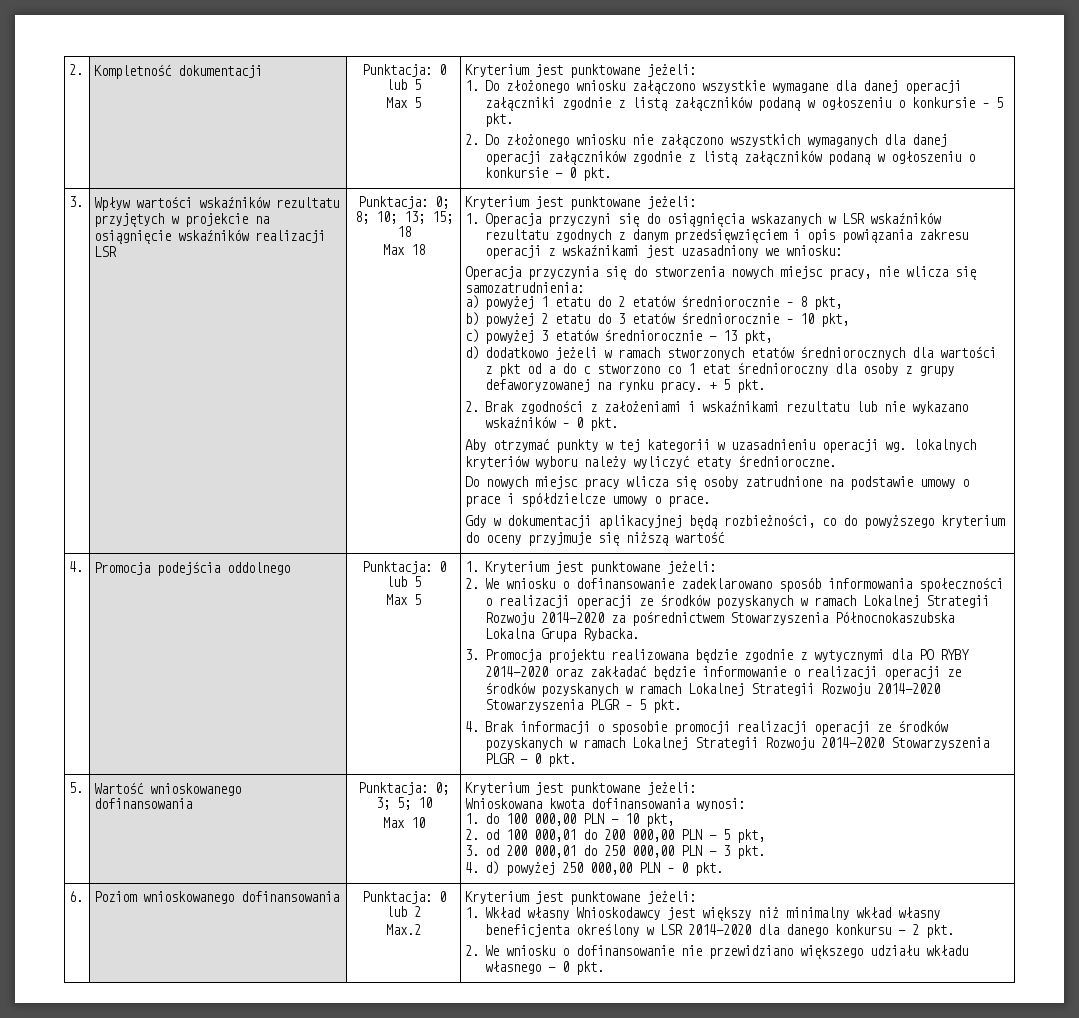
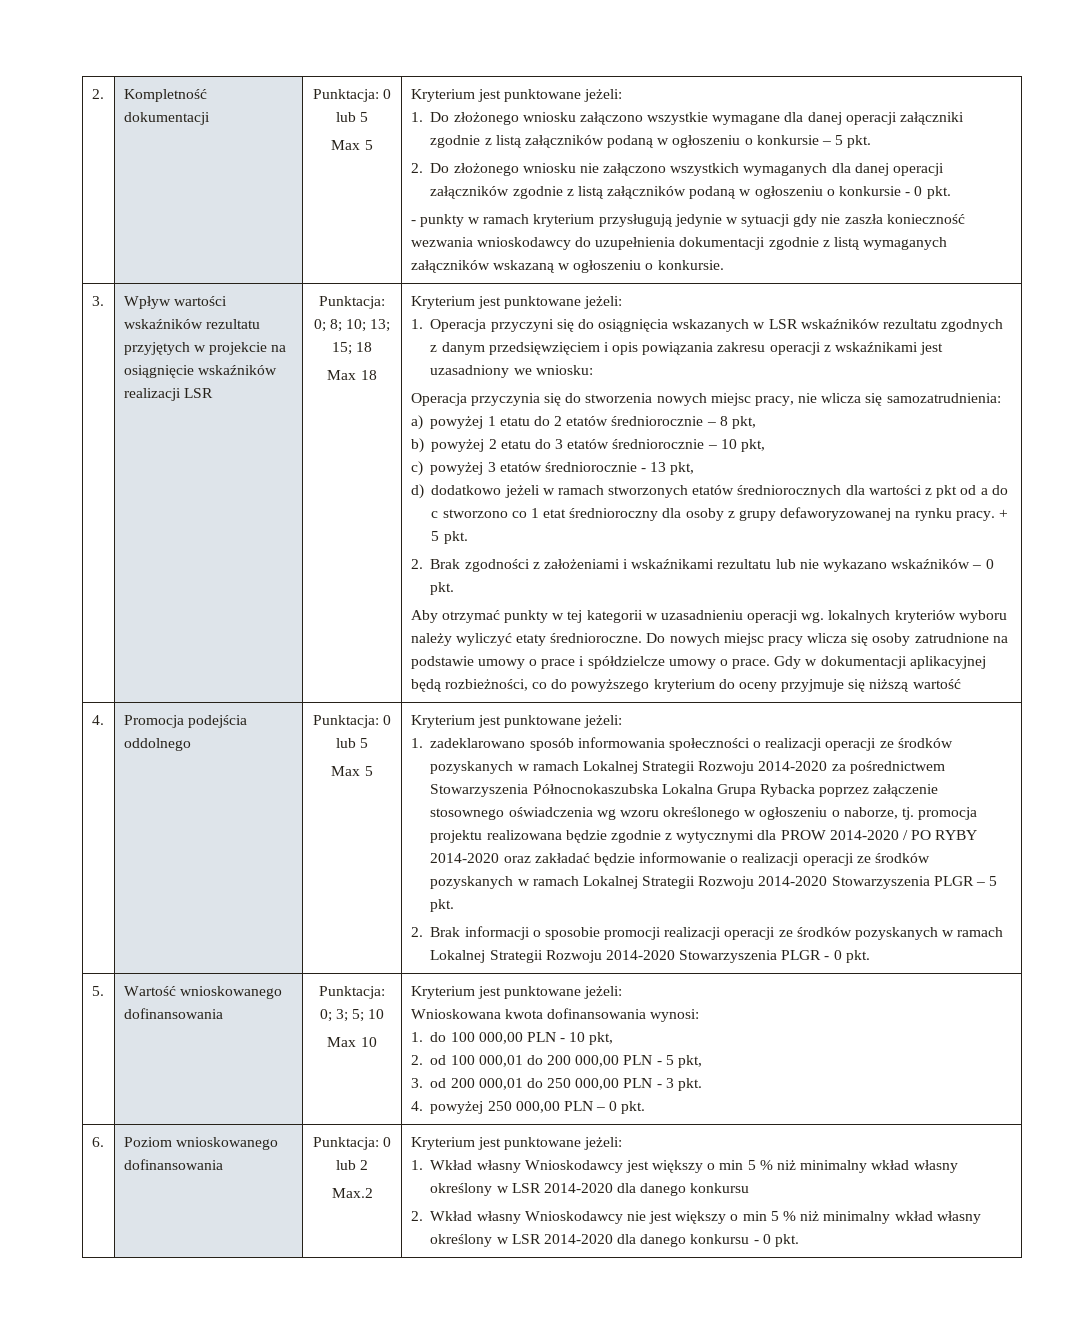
(611, 174) none -> [410,214,965,227] [410,237,948,250] [410,260,724,273] // - punkty w ramach kryterium przysługują jedynie w sytuacji gdy nie zaszła konieczność wezwania wnioskodawcy do uzupełnienia dokumentacji zgodnie z listą wymaganych załączników wskazaną w ogłoszeniu o konkursie.
(837, 461) // -> (643, 638) none
(711, 501) // -> (771, 664) none
[465,561,716,575] [465,578,674,589] 1. Kryterium jest punktowane jeżeli: // 2. We wniosku o dofinansowanie -> [410,715,623,728] [410,738,423,748] Kryterium jest punktowane jeżeli: // 1.
[582,628,639,641] [465,649,541,662] Rybacka. // 3. Promocja -> [760,784,939,797] [430,807,978,820] Rybacka poprzez załączenie stosownego oświadczenia wg wzoru określonego w ogłoszeniu o naborze, tj. promocja
(912, 654) none -> [780,830,908,840] PROW 2014-2020 /
[465,721,480,732] 4. -> [410,927,423,937] 2.
[484,861,499,875] d) -> (423, 1106) none
[757,907,940,920] [484,924,569,937] niż minimalny wkład własny beneficjenta -> [707,1160,958,1173] [430,1183,750,1196] [410,1211,981,1224] o min 5 % niż minimalny wkład własny określony w LSR 2014-2020 dla danego konkursu // 2. Wkład własny Wnioskodawcy nie jest większy o min 5 % niż minimalny wkład własny
[911,924,954,938] [465,945,968,959] [484,961,556,974] 2 pkt. // 2. We wniosku o dofinansowanie nie przewidziano większego udziału wkładu własnego - -> (759, 1242) none

